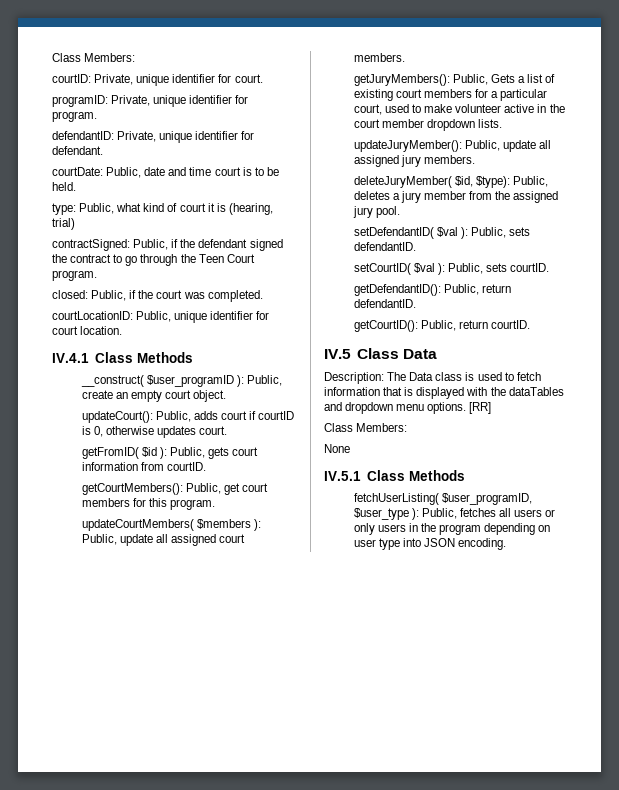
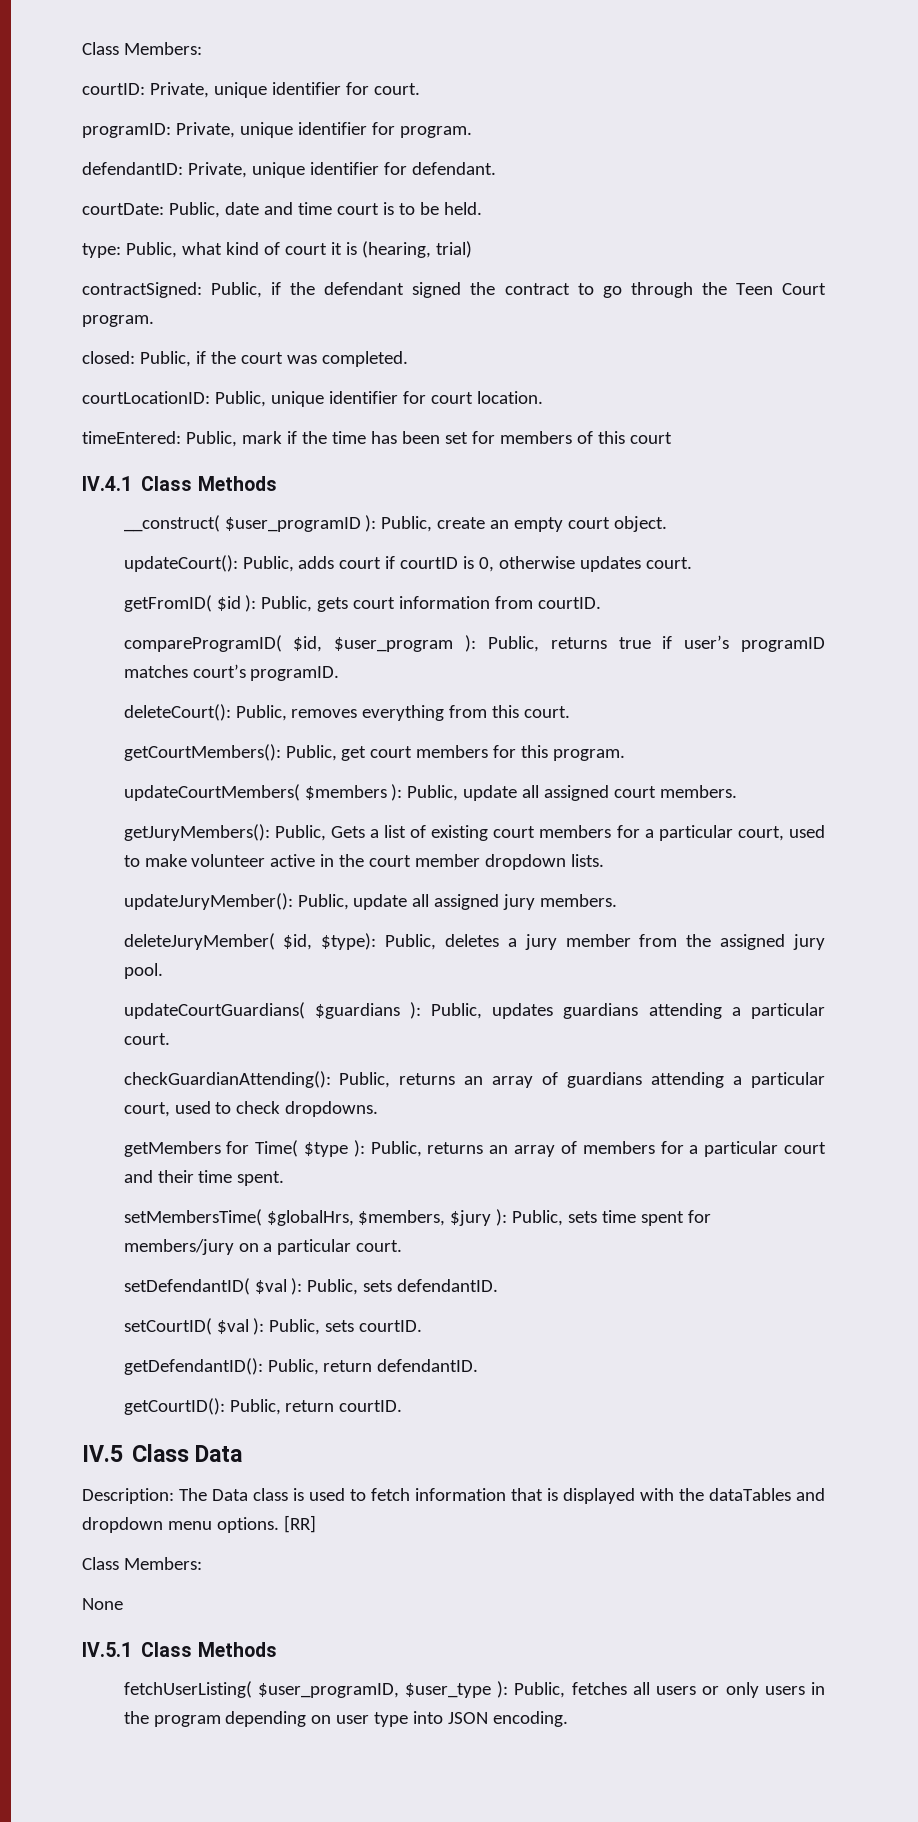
(123, 330) none -> [82,431,672,447] // timeEntered: Public, mark if the time has been set for members of this court
(206, 466) none -> [123,635,825,652] [123,664,340,681] [123,704,571,721] // compareProgramID( $id, $user_program ): Public, returns true if user’s programID matches court’s programID. // deleteCourt(): Public, removes everything from this court.
(400, 212) none -> [123,1002,825,1019] [123,1033,170,1045] [123,1071,825,1088] [123,1101,379,1117] [123,1140,827,1157] [123,1170,285,1186] [123,1209,712,1226] [123,1239,403,1255] // updateCourtGuardians( $guardians ): Public, updates guardians attending a particular court. // checkGuardianAttending(): Public, returns an array of guardians attending a particular court, used to check dropdowns. // getMembers for Time( $type ): Public, returns an array of members for a particular court and their time spent. // setMembersTime( $globalHrs, $members, $jury ): Public, sets time spent for members/jury on a particular court.

